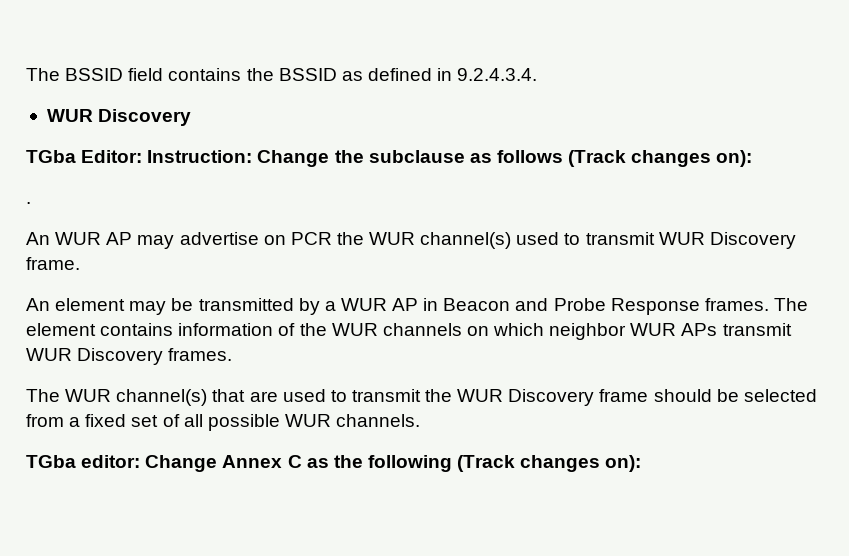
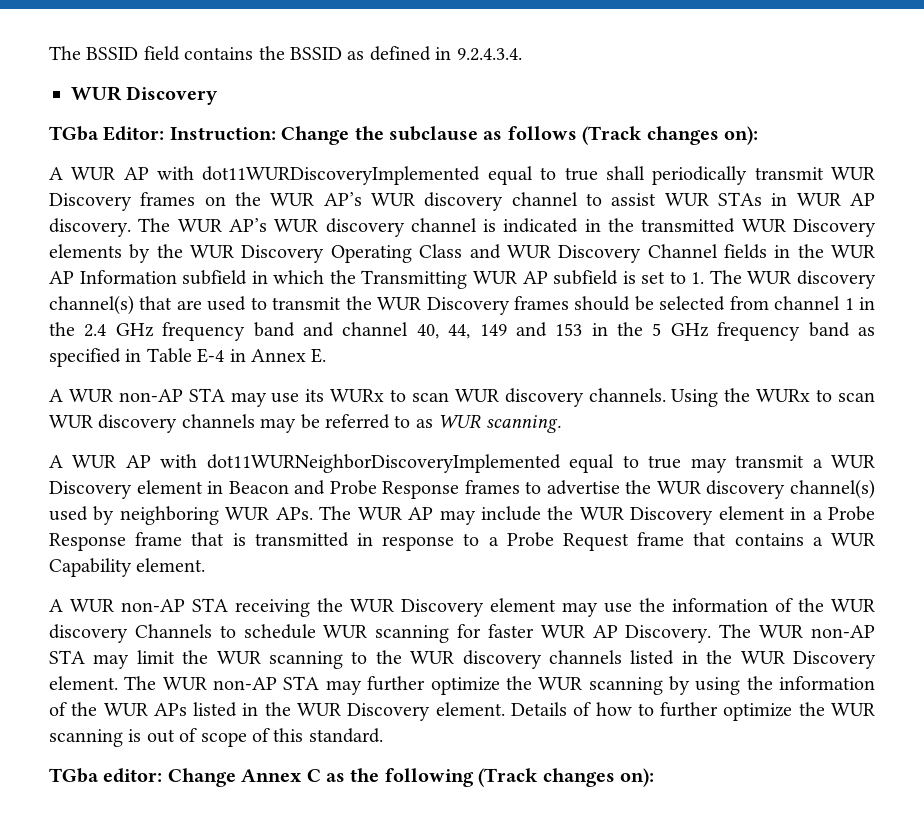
[26,202,31,204] [26,232,796,249] [26,257,80,270] [26,298,808,315] [26,323,792,340] [26,348,233,365] [26,389,112,402] . // An WUR AP may advertise on PCR the WUR channel(s) used to transmit WUR Discovery frame. // An element may be transmitted by a WUR AP in Beacon and Probe Response frames. The element contains information of the WUR channels on which neighbor WUR APs transmit WUR Discovery frames. // The WUR -> [49,166,876,185] [49,192,876,211] [49,218,876,237] [49,244,875,263] [49,270,876,289] A WUR AP with dot11WURDiscoveryImplemented equal to true shall periodically transmit WUR Discovery frames on the WUR AP’s WUR discovery channel to assist WUR STAs in WUR AP discovery. The WUR AP’s WUR discovery channel is indicated in the transmitted WUR Discovery elements by the WUR Discovery Operating Class and WUR Discovery Channel fields in the WUR AP Information subfield in which the Transmitting WUR AP subfield is set to 1. The WUR discovery
[599,389,649,402] frame -> [513,296,569,310] frames
[69,414,421,431] a fixed set of all possible WUR channels. -> [774,296,875,310] [49,322,876,341] [49,348,327,367] [49,388,875,407] [49,414,561,433] [49,454,876,473] [49,479,876,499] [49,506,875,525] [49,532,876,551] [49,558,206,577] [49,598,875,617] [49,624,875,643] [49,650,876,669] [49,676,875,695] [49,702,875,721] [49,728,383,747] channel 1 in the 2.4 GHz frequency band and channel 40, 44, 149 and 153 in the 5 GHz frequency band as specified in Table E-4 in Annex E. // A WUR non-AP STA may use its WURx to scan WUR discovery channels. Using the WURx to scan WUR discovery channels may be referred to as WUR scanning. // A WUR AP with dot11WURNeighborDiscoveryImplemented equal to true may transmit a WUR Discovery element in Beacon and Probe Response frames to advertise the WUR discovery channel(s) used by neighboring WUR APs. The WUR AP may include the WUR Discovery element in a Probe Response frame that is transmitted in response to a Probe Request frame that contains a WUR Capability element. // A WUR non-AP STA receiving the WUR Discovery element may use the information of the WUR discovery Channels to schedule WUR scanning for faster WUR AP Discovery. The WUR non-AP STA may limit the WUR scanning to the WUR discovery channels listed in the WUR Discovery element. The WUR non-AP STA may further optimize the WUR scanning by using the information of the WUR APs listed in the WUR Discovery element. Details of how to further optimize the WUR scanning is out of scope of this standard.

